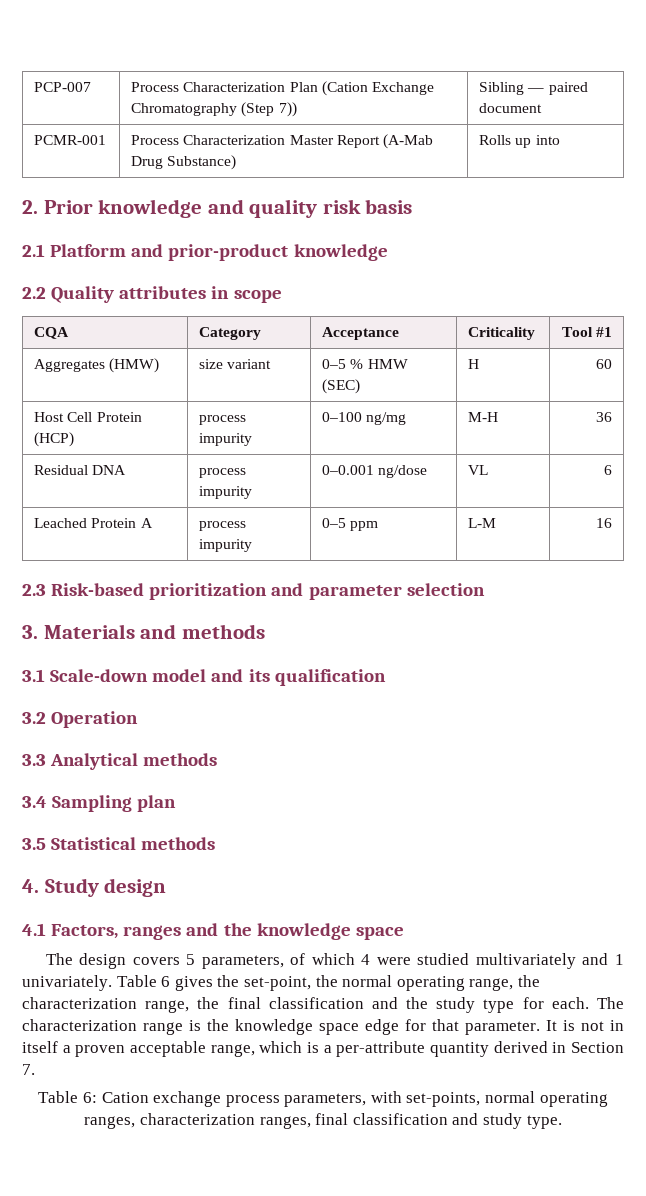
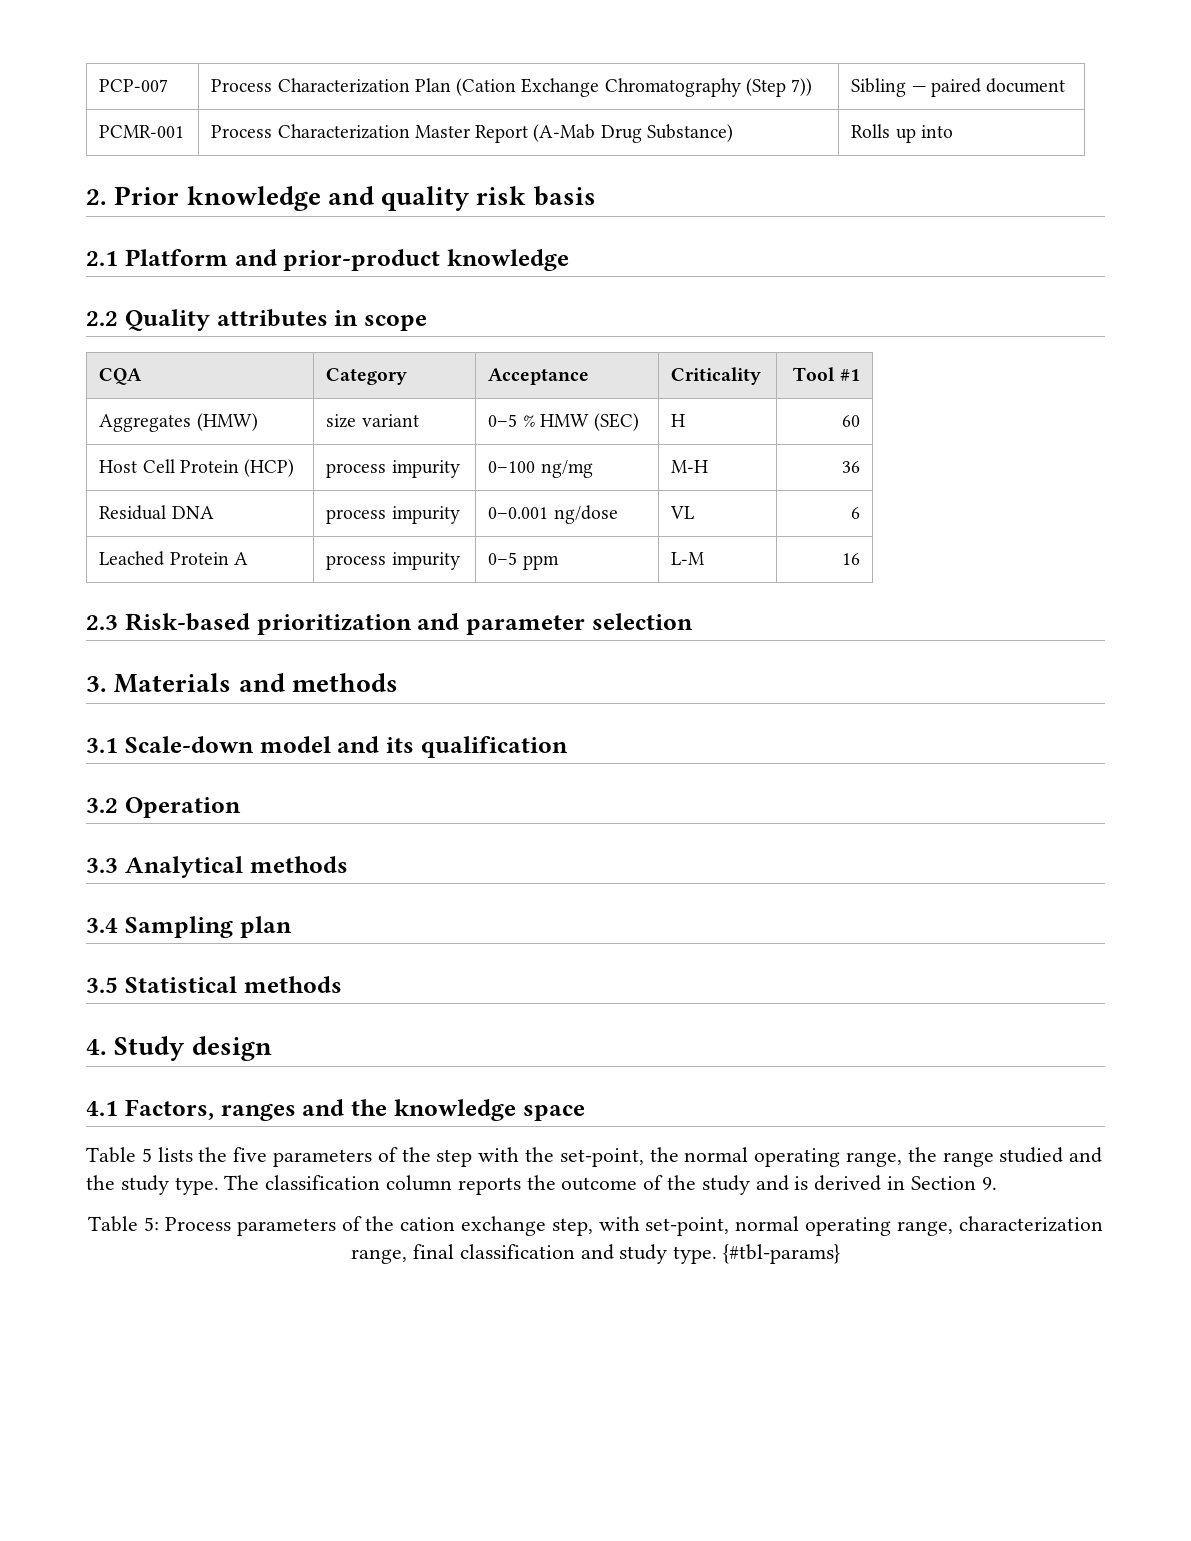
[45,953,624,969] [22,975,213,991] The design covers 5 parameters, of which 4 were studied multivariately and 1 univariately. Table 6 gives -> [86,1147,520,1167] Table 5 lists the five parameters of the step with
[22,997,624,1013] [22,1019,624,1035] [22,1041,490,1057] characterization range, the final classification and the study type for each. The characterization range is the knowledge space edge for that parameter. It is not in itself a proven acceptable range, which is a per-attribute quantity -> [942,1147,1103,1167] [86,1175,809,1195] range studied and the study type. The classification column reports the outcome of the study and is
[22,1064,35,1075] [38,1091,608,1107] [84,1113,311,1129] 7. // Table 6: Cation exchange process parameters, with set-points, normal operating ranges, characterization ranges, -> [981,1177,997,1190] [88,1216,1103,1236] [351,1249,408,1264] 9. // Table 5: Process parameters of the cation exchange step, with set-point, normal operating range, characterization range,
(562, 1122) none -> [722,1244,840,1264] {#tbl-params}

